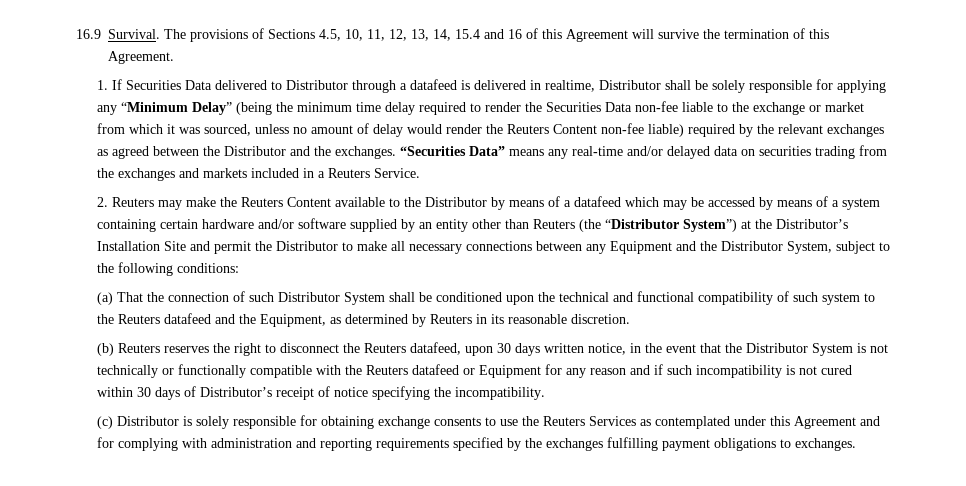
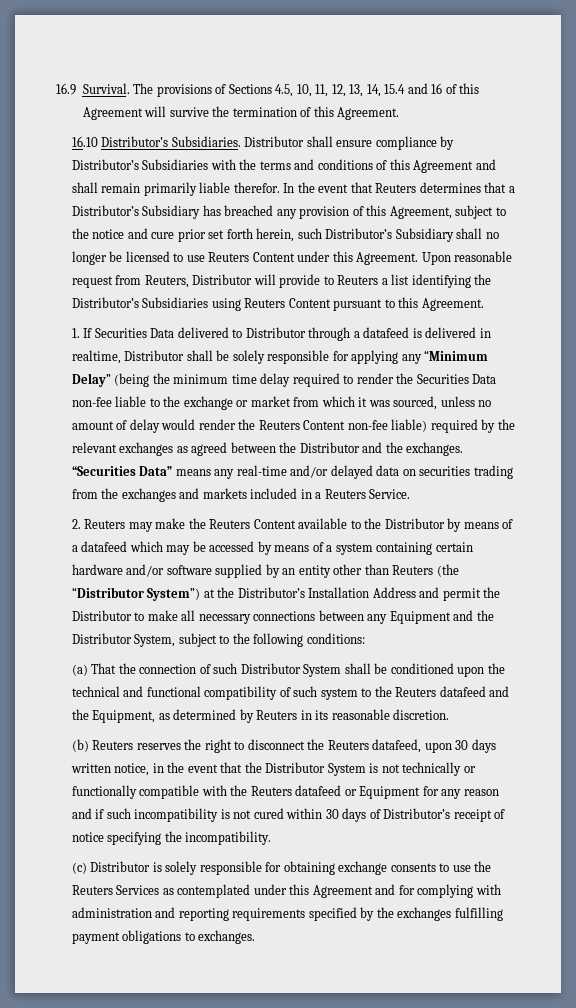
(174, 57) none -> [71,136,455,150] [71,159,496,173] [71,182,515,196] [71,205,506,219] [71,228,499,242] [71,251,513,265] [71,274,492,288] [71,297,484,311] // 16.10 Distributor’s Subsidiaries. Distributor shall ensure compliance by Distributor’s Subsidiaries with the terms and conditions of this Agreement and shall remain primarily liable therefor. In the event that Reuters determines that a Distributor’s Subsidiary has breached any provision of this Agreement, subject to the notice and cure prior set forth herein, such Distributor’s Subsidiary shall no longer be licensed to use Reuters Content under this Agreement. Upon reasonable request from Reuters, Distributor will provide to Reuters a list identifying the Distributor’s Subsidiaries using Reuters Content pursuant to this Agreement.
[163,241,186,251] Site -> [372,587,416,598] Address

